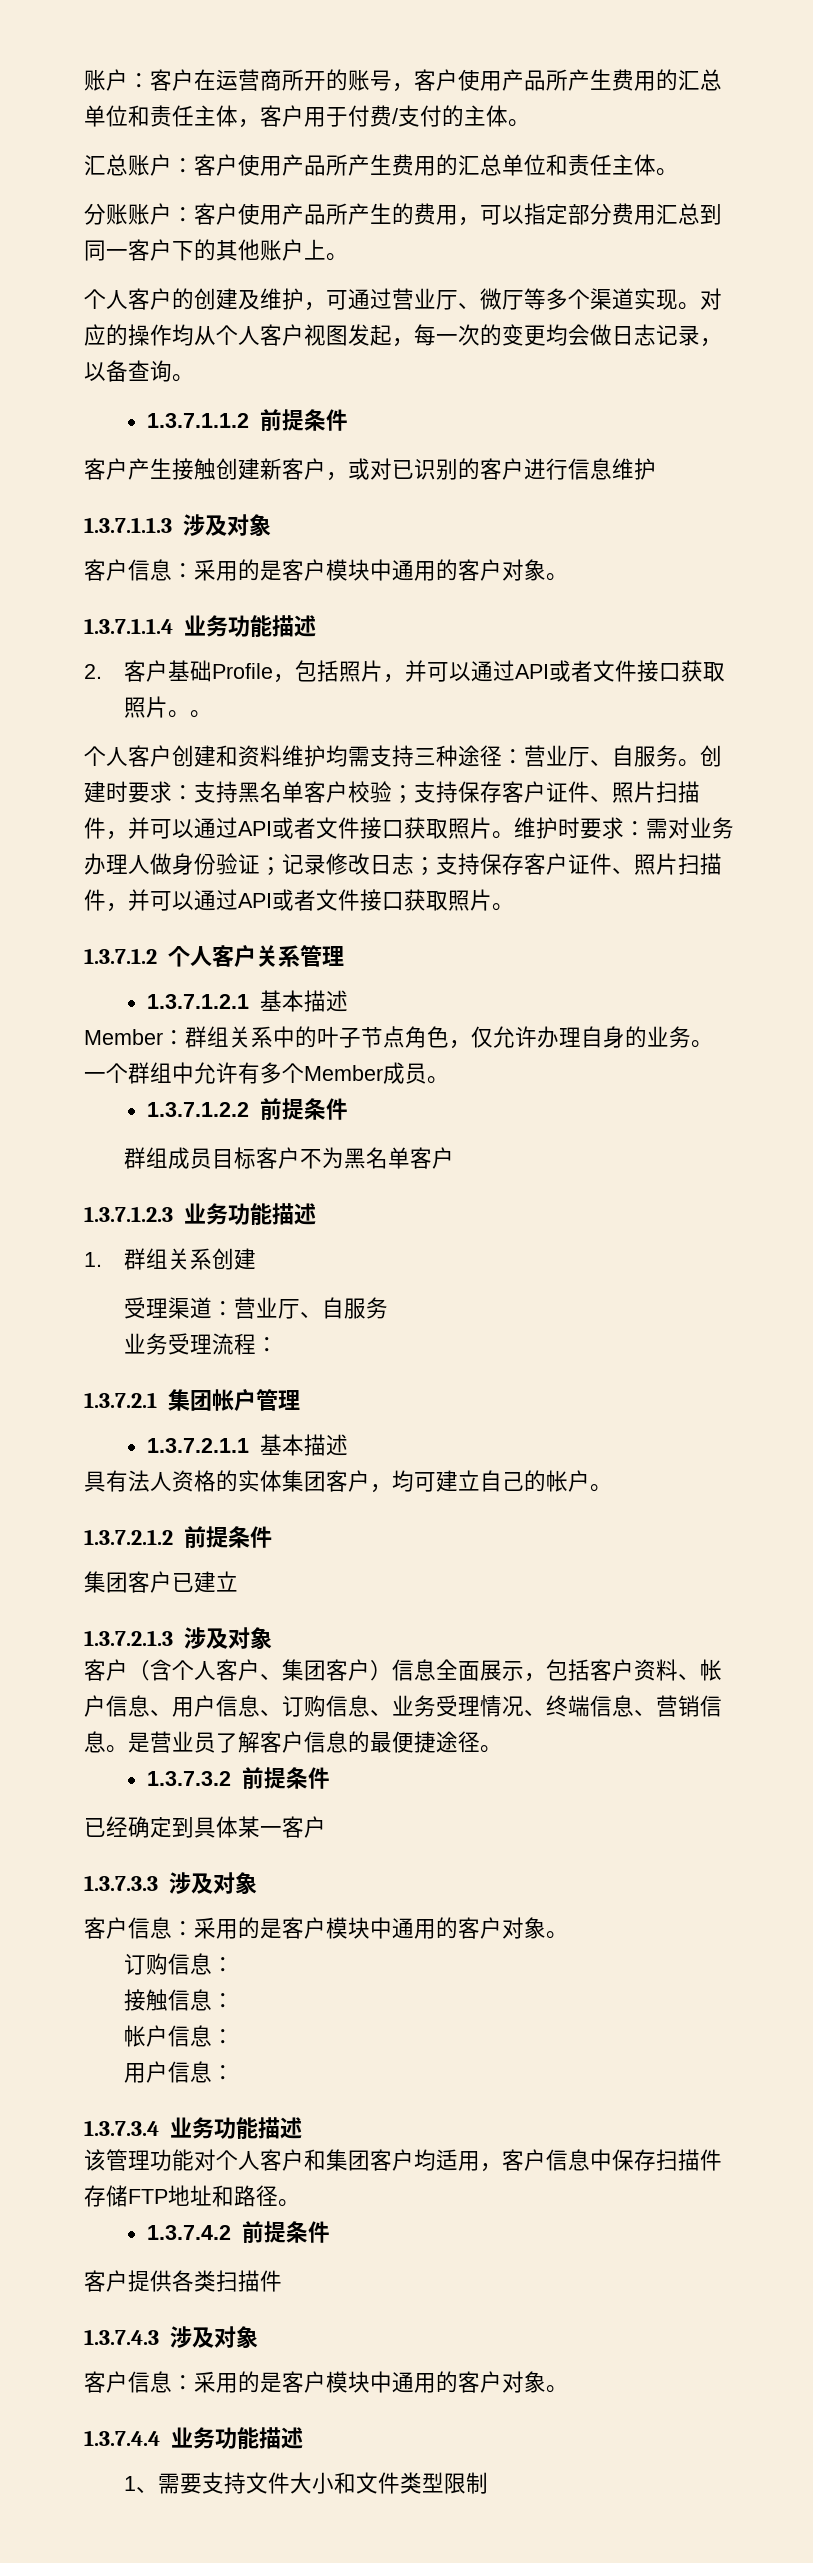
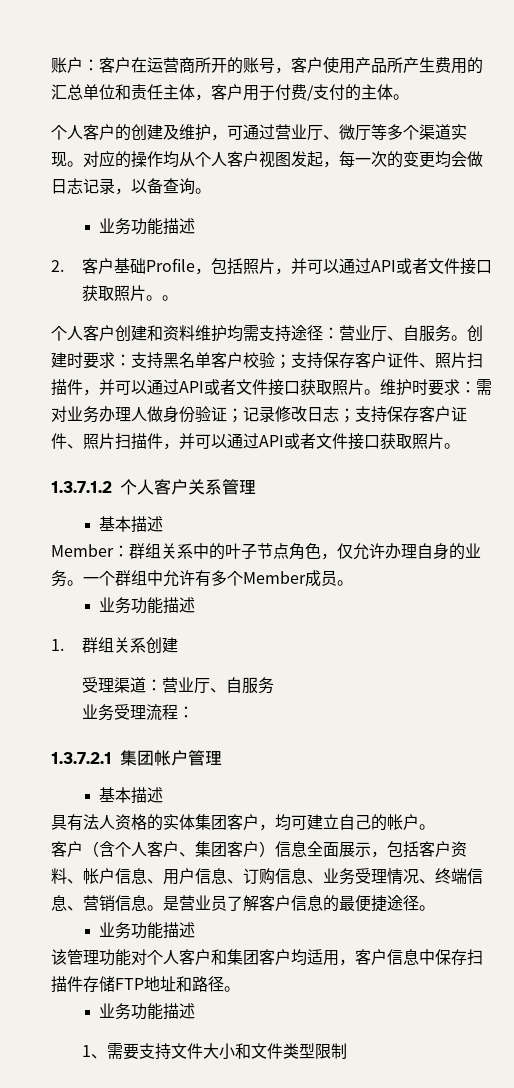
[84,154,678,176] [84,203,722,226] [84,239,348,261] // 汇总账户：客户使用产品所产生费用的汇总单位和责任主体。 // 分账账户：客户使用产品所产生的费用，可以指定部分费用汇总到同一客户下的其他账户上。 -> (409, 97) none
[147,409,349,431] [84,458,656,481] [84,514,271,536] [84,559,568,581] [84,618,173,634] 1.3.7.1.1.2前提条件 // 客户产生接触创建新客户，或对已识别的客户进行信息维护 // 1.3.7.1.1.3涉及对象 // 客户信息：采用的是客户模块中通用的客户对象。 // 1.3.7.1.1.4 -> (211, 191) none
[414,745,458,767] 三种 -> (291, 333) none
[147,994,250,1009] 1.3.7.1.2.1 -> (256, 486) none
[147,1098,349,1120] [123,1147,454,1169] [84,1206,173,1222] 1.3.7.1.2.2前提条件 // 群组成员目标客户不为黑名单客户 // 1.3.7.1.2.3 -> (353, 583) none
[147,1438,250,1453] 1.3.7.2.1.1 -> (222, 757) none
[84,1526,272,1548] [84,1571,238,1593] [84,1627,272,1649] // 1.3.7.2.1.2前提条件 // 集团客户已建立 // 1.3.7.2.1.3涉及对象 -> (435, 827) none
[147,1767,331,1789] [84,1816,326,1838] [84,1872,257,1894] [84,1917,568,1939] [123,1953,234,1975] [123,1989,234,2011] [123,2025,234,2047] [123,2061,234,2083] [84,2120,159,2136] 1.3.7.3.2前提条件 // 已经确定到具体某一客户 // 1.3.7.3.3涉及对象 // 客户信息：采用的是客户模块中通用的客户对象。 // 订购信息： // 接触信息： // 帐户信息： // 用户信息： // 1.3.7.3.4 -> (435, 908) none
[147,2221,331,2243] [84,2270,282,2292] [84,2326,258,2348] [84,2371,568,2393] [84,2430,160,2446] 1.3.7.4.2前提条件 // 客户提供各类扫描件 // 1.3.7.4.3涉及对象 // 客户信息：采用的是客户模块中通用的客户对象。 // 1.3.7.4.4 -> (240, 989) none

